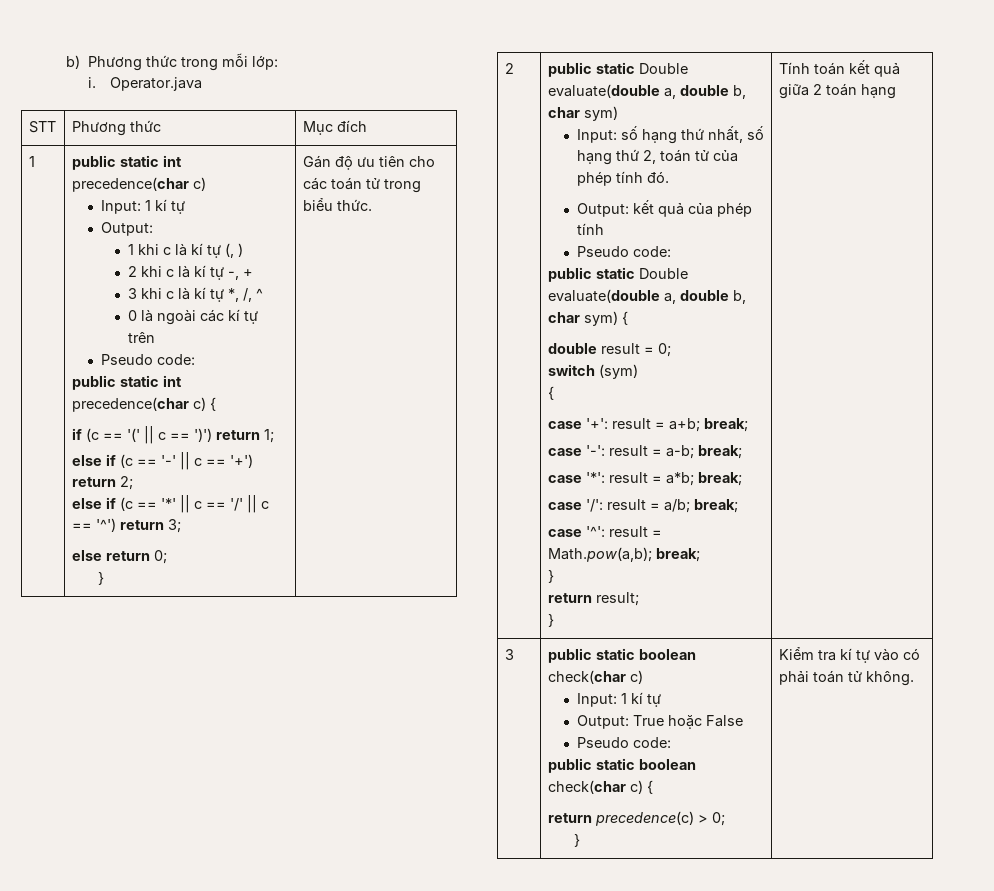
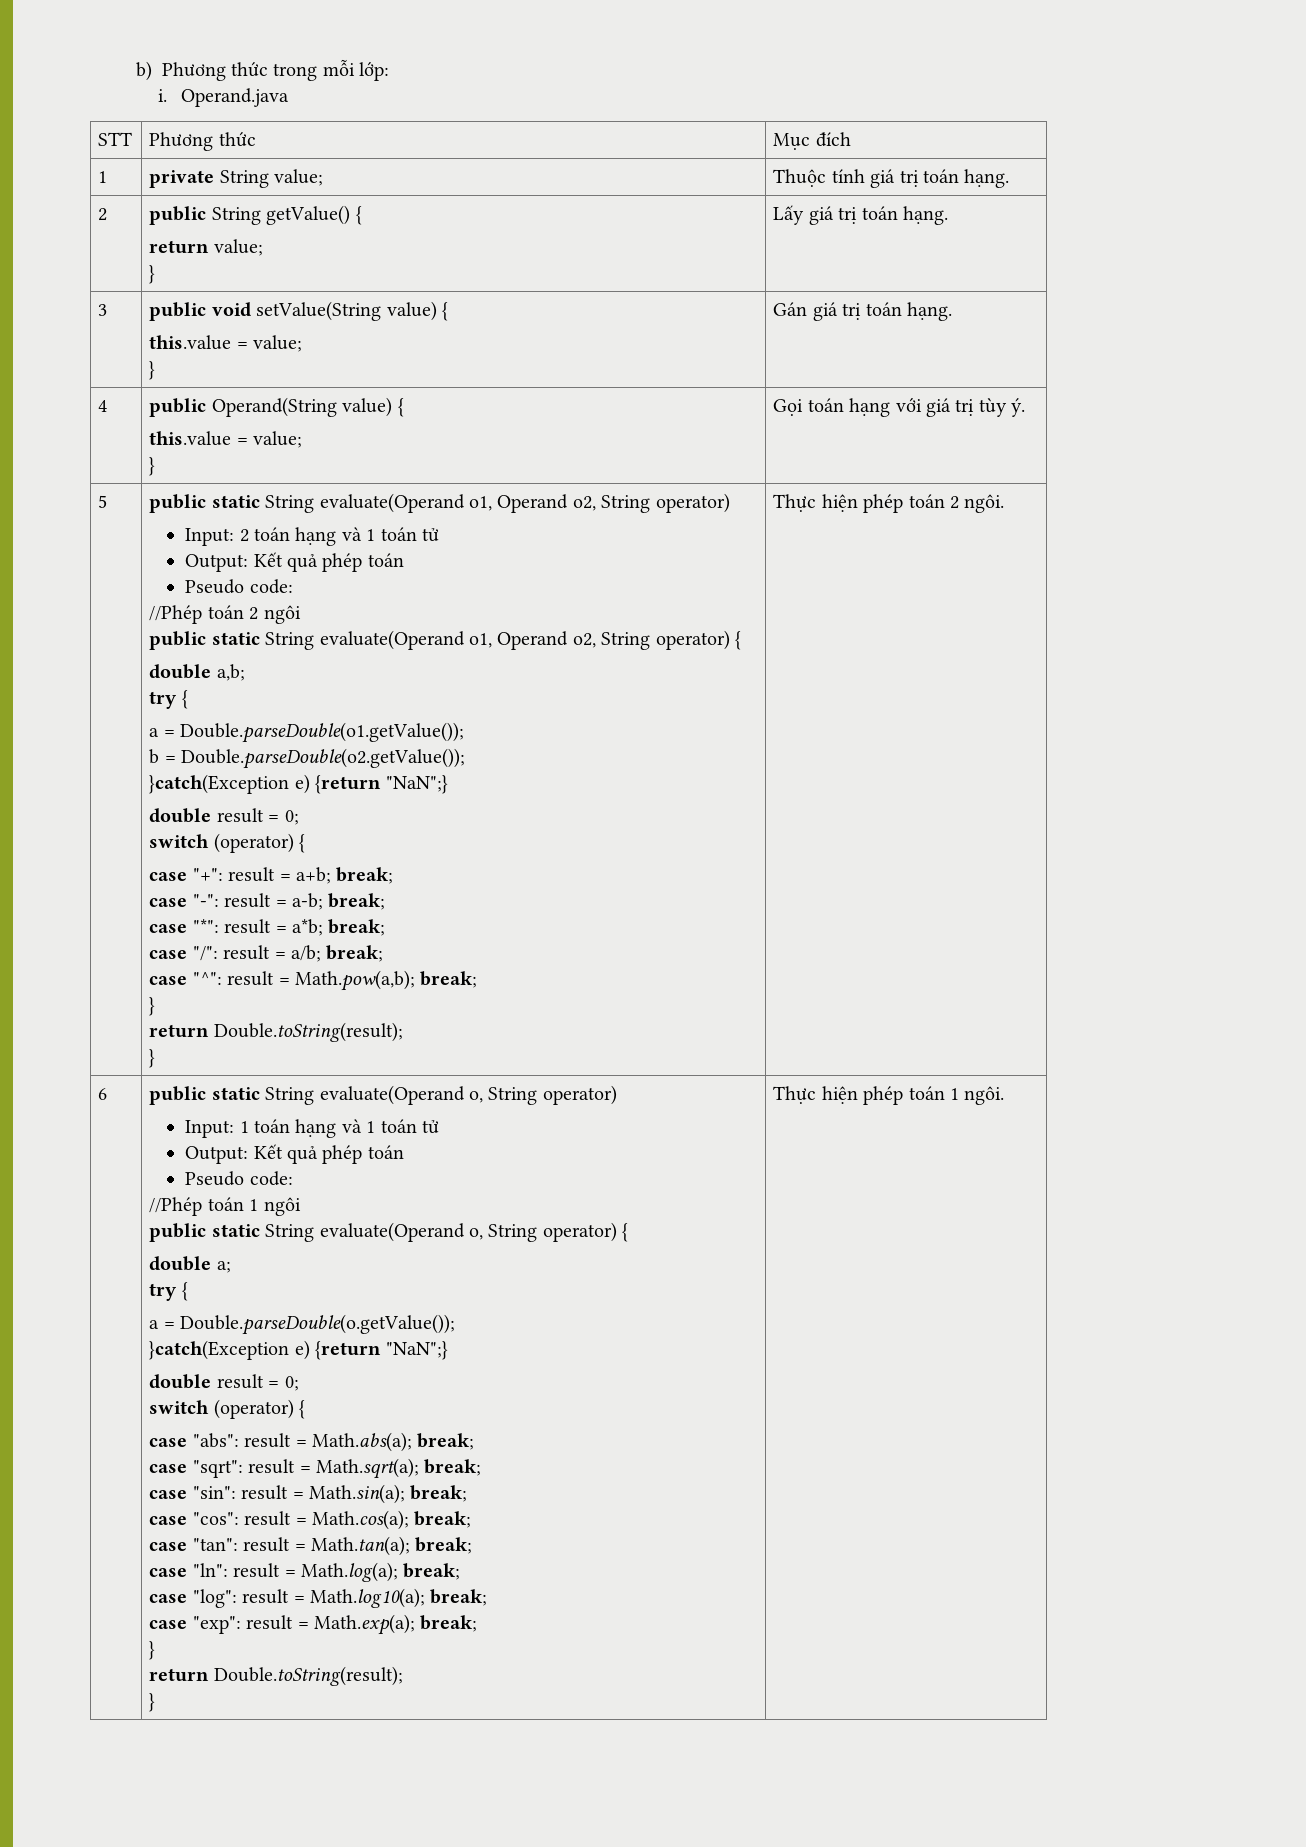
[110,77,203,91] Operator.java -> [181,88,290,107] Operand.java
[71,155,182,170] [71,177,206,192] [100,199,185,214] [100,222,153,236] [127,243,243,258] [127,265,253,280] [127,287,263,302] [127,309,258,325] [127,332,155,343] [100,354,195,365] [71,375,182,390] [71,397,216,412] [71,426,274,444] [71,452,253,470] [71,476,133,490] [71,495,269,513] [71,518,181,533] [71,550,167,564] [98,571,105,585] [302,155,435,170] [302,177,421,193] [302,198,372,211] [504,63,514,74] [547,62,688,77] [547,84,746,99] [547,106,618,121] [576,126,764,144] [576,149,738,165] [576,171,669,186] [576,200,752,217] [576,223,604,235] [576,246,671,257] [547,267,688,282] [547,289,746,304] [547,311,628,326] [547,343,671,357] [547,364,638,379] [547,386,554,400] [547,418,608,429] public static int precedence(char c) // Input: 1 kí tự // Output: // 1 khi c là kí tự (, ) // 2 khi c là kí tự -, + // 3 khi c là kí tự *, /, ^ // 0 là ngoài các kí tự trên // Pseudo code: // public static int precedence(char c) { // if (c == '(' || c == ')') return 1; // else if (c == '-' || c == '+') return 2; // else if (c == '*' || c == '/' || c == '^') return 3; // else return 0; // } | Gán độ ưu tiên cho các toán tử trong biểu thức. // 2 | public static Double evaluate(double a, double b, char sym) // Input: số hạng thứ nhất, số hạng thứ 2, toán tử của phép tính đó. // Output: kết quả của phép tính // Pseudo code: // public static Double evaluate(double a, double b, char sym) { // double result = 0; // switch (sym) // { // case '+': -> [149,169,324,188] [773,169,1010,188] [98,208,108,221] [149,205,362,225] [149,239,263,256] [149,265,156,284] [773,205,949,225] [98,304,108,316] [149,301,449,321] [149,335,303,352] [149,361,156,380] [773,302,953,321] [98,400,108,412] [149,397,404,417] [149,431,303,448] [149,457,156,476] [773,398,1026,417] [98,495,108,508] [149,493,730,513] [185,527,439,546] [185,552,404,572] [185,579,293,594] [149,605,301,624] [149,630,742,650] [149,664,245,681] [149,690,188,709] [149,722,465,743] [149,748,466,769] [149,774,448,794] [149,808,299,825] [149,833,306,853] [149,868,223,881] private String value; | Thuộc tính giá trị toán hạng. // 2 | public String getValue() { // return value; // } | Lấy giá trị toán hạng. // 3 | public void setValue(String value) { // this.value = value; // } | Gán giá trị toán hạng. // 4 | public Operand(String value) { // this.value = value; // } | Gọi toán hạng với giá trị tùy ý. // 5 | public static String evaluate(Operand o1, Operand o2, String operator) // Input: 2 toán hạng và 1 toán tử // Output: Kết quả phép toán // Pseudo code: // //Phép toán 2 ngôi // public static String evaluate(Operand o1, Operand o2, String operator) { // double a,b; // try { // a = Double.parseDouble(o1.getValue()); // b = Double.parseDouble(o2.getValue()); // }catch(Exception e) {return "NaN";} // double result = 0; // switch (operator) { // case "+":
[585,445,605,456] '-': -> [192,894,219,907] "-":
[585,472,605,483] '*': -> [192,919,219,933] "*":
[585,499,603,512] '/': -> [192,946,218,961] "/":
[585,526,605,537] '^': -> [192,972,222,985] "^":
[595,592,639,606] [547,613,554,627] [778,60,900,77] [778,83,896,99] [504,649,514,660] [547,648,696,663] [547,670,643,684] [576,692,661,707] [576,715,743,729] [576,737,671,748] [547,758,696,773] [547,780,653,794] [547,811,725,826] [574,833,581,847] [778,647,920,663] [778,670,914,686] result; // } | Tính toán kết quả giữa 2 toán hạng // 3 | public static boolean check(char c) // Input: 1 kí tự // Output: True hoặc False // Pseudo code: // public static boolean check(char c) { // return precedence(c) > 0; // } | Kiểm tra kí tự vào có phải toán tử không. -> [213,1022,403,1042] [149,1049,156,1068] [773,494,1005,513] [98,1088,108,1100] [149,1085,617,1105] [185,1119,439,1138] [185,1144,404,1164] [185,1171,293,1186] [149,1197,301,1216] [149,1222,629,1242] [149,1256,231,1273] [149,1282,188,1301] [149,1314,456,1335] [149,1340,448,1360] [149,1374,299,1391] [149,1399,306,1419] [149,1432,475,1452] [149,1458,482,1479] [149,1484,468,1504] [149,1510,472,1530] [149,1536,473,1556] [149,1562,461,1582] [149,1588,488,1608] [149,1614,478,1635] [149,1641,156,1660] [149,1666,403,1686] [149,1693,156,1712] [773,1086,1005,1105] Double.toString(result); // } | Thực hiện phép toán 2 ngôi. // 6 | public static String evaluate(Operand o, String operator) // Input: 1 toán hạng và 1 toán tử // Output: Kết quả phép toán // Pseudo code: // //Phép toán 1 ngôi // public static String evaluate(Operand o, String operator) { // double a; // try { // a = Double.parseDouble(o.getValue()); // }catch(Exception e) {return "NaN";} // double result = 0; // switch (operator) { // case "abs": result = Math.abs(a); break; // case "sqrt": result = Math.sqrt(a); break; // case "sin": result = Math.sin(a); break; // case "cos": result = Math.cos(a); break; // case "tan": result = Math.tan(a); break; // case "ln": result = Math.log(a); break; // case "log": result = Math.log10(a); break; // case "exp": result = Math.exp(a); break; // } // return Double.toString(result); // } | Thực hiện phép toán 1 ngôi.

